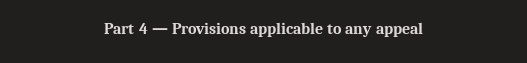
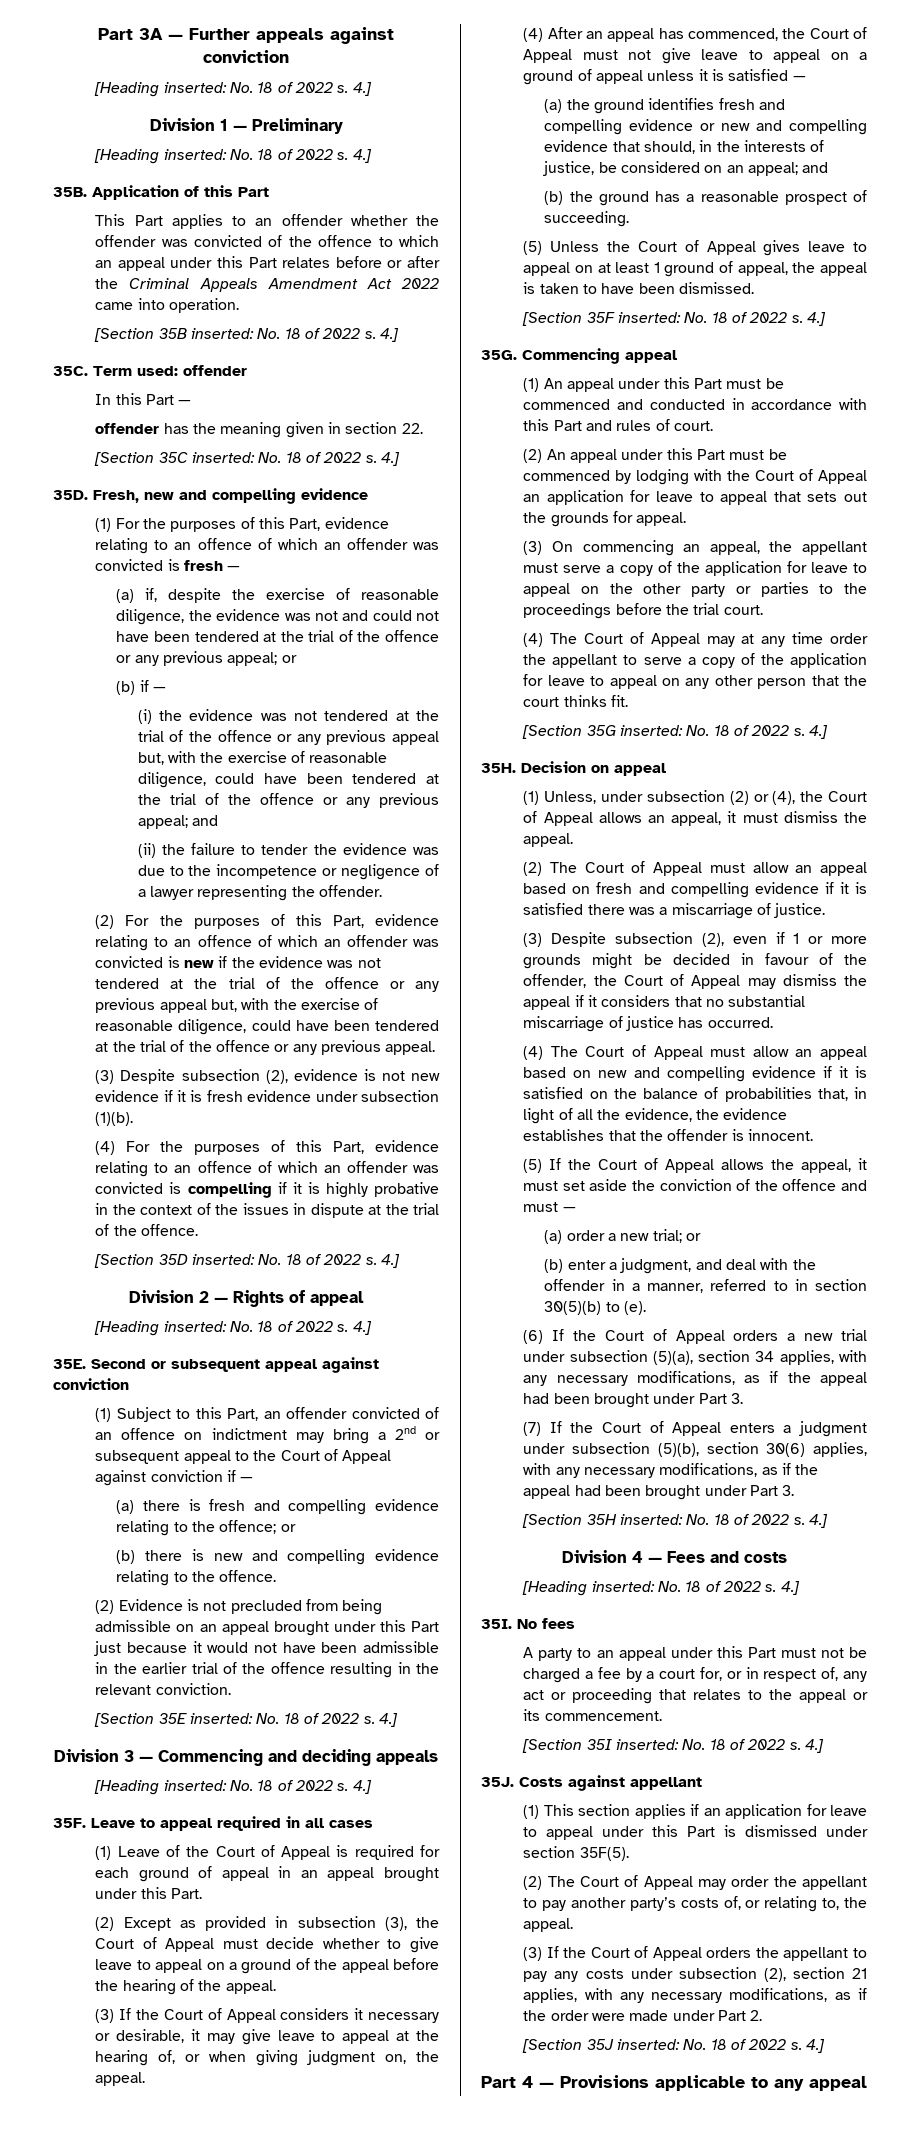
[104,23,135,34] Part -> [98,27,394,44] [203,50,289,63] [94,82,372,97] [149,118,343,134] [94,149,372,164] [53,185,269,200] [95,214,439,229] [95,235,439,247] [95,256,441,271] [95,278,439,292] [95,298,239,313] [94,328,399,342] [53,365,247,376] [95,393,192,405] [95,422,423,438] [94,452,400,466] [53,488,368,504] [95,517,389,532] [95,538,440,554] [95,559,241,571] [116,588,439,603] [116,609,439,625] [116,630,439,642] [116,651,297,666] [116,680,167,695] [137,709,439,724] [137,730,439,745] [137,751,388,765] [137,772,439,788] [137,793,439,808] [137,815,218,829] [137,843,439,858] [137,864,439,880] [137,885,382,901] [95,914,440,929] [95,935,440,951] [95,956,381,968] [95,977,440,992] [95,998,379,1013] [95,1019,439,1035] [95,1040,436,1055] [95,1069,441,1084] [95,1090,439,1102] [95,1112,134,1126] [95,1140,439,1155] [95,1161,440,1177] [95,1182,440,1198] [95,1203,439,1218] [95,1224,198,1236] [94,1254,400,1268] [129,1290,364,1307] [94,1321,372,1336] [53,1357,379,1373] [53,1378,129,1390] [95,1407,440,1422] [95,1426,441,1444] [95,1449,392,1464] [95,1470,254,1486] [116,1499,440,1515] [116,1520,296,1536] [116,1549,440,1565] [116,1570,277,1586] [95,1599,383,1615] [95,1620,440,1636] [94,1641,439,1656] [95,1662,439,1678] [95,1683,231,1695] [94,1713,398,1727] [54,1749,438,1766] [94,1780,372,1795] [53,1816,373,1831] [95,1845,441,1860] [95,1866,440,1882] [95,1887,202,1899] [95,1916,439,1931] [95,1937,440,1953] [95,1958,439,1974] [95,1979,276,1995] [95,2008,440,2023] [95,2029,439,2045] [95,2050,439,2066] [95,2072,146,2086] [523,27,868,42] [523,48,868,64] [523,69,806,85] [544,98,786,114] [544,119,867,135] [544,140,825,154] [543,161,829,176] [544,190,867,206] [544,211,630,227] [523,240,868,256] [523,261,867,277] [523,282,754,294] [522,312,826,326] [481,348,677,364] [523,377,784,392] [523,398,867,410] [523,419,713,431] [523,448,787,463] [523,469,867,485] [523,490,868,505] [523,511,687,527] [523,540,867,556] [523,561,867,576] [523,582,868,597] [523,603,763,619] [523,632,868,647] [523,653,868,668] [523,674,867,689] [523,695,628,707] [522,725,828,739] [481,761,666,776] [523,790,868,805] [523,811,868,826] [523,833,574,847] [523,861,868,876] [523,882,868,898] [523,903,826,919] [523,932,868,947] [523,953,867,969] [523,974,867,989] [523,995,806,1010] [523,1016,773,1032] [523,1045,868,1060] [523,1066,868,1082] [523,1087,867,1102] [523,1108,788,1124] [523,1129,813,1141] [523,1158,867,1173] [523,1179,868,1191] [523,1202,576,1212] [544,1229,702,1244] [544,1258,816,1274] [544,1279,867,1293] [544,1301,647,1315] [523,1329,867,1344] [523,1350,867,1365] [523,1371,867,1386] [523,1393,743,1408] [523,1421,868,1437] [523,1442,867,1457] [523,1463,819,1478] [523,1485,795,1500] [522,1514,828,1528] [561,1550,787,1563] [522,1581,800,1596] [481,1618,575,1629] [523,1646,867,1661] [523,1667,868,1683] [523,1688,869,1704] [523,1709,662,1721] [522,1739,824,1753] [481,1775,702,1791] [523,1804,868,1819] [523,1825,868,1840] [523,1846,629,1861] [523,1875,868,1890] [523,1896,867,1912] [523,1918,574,1932] [523,1946,867,1961] [523,1967,867,1982] [523,1988,867,2003] [523,2010,763,2021] [522,2039,825,2053] [481,2076,516,2088] Part 3A — Further appeals against conviction // [Heading inserted: No. 18 of 2022 s. 4.] // Division 1 — Preliminary // [Heading inserted: No. 18 of 2022 s. 4.] // 35B. Application of this Part // This Part applies to an offender whether the offender was convicted of the offence to which an appeal under this Part relates before or after the Criminal Appeals Amendment Act 2022 came into operation. // [Section 35B inserted: No. 18 of 2022 s. 4.] // 35C. Term used: offender // In this Part — // offender has the meaning given in section 22. // [Section 35C inserted: No. 18 of 2022 s. 4.] // 35D. Fresh, new and compelling evidence // (1) For the purposes of this Part, evidence relating to an offence of which an offender was convicted is fresh — // (a) if, despite the exercise of reasonable diligence, the evidence was not and could not have been tendered at the trial of the offence or any previous appeal; or // (b) if — // (i) the evidence was not tendered at the trial of the offence or any previous appeal but, with the exercise of reasonable diligence, could have been tendered at the trial of the offence or any previous appeal; and // (ii) the failure to tender the evidence was due to the incompetence or negligence of a lawyer representing the offender. // (2) For the purposes of this Part, evidence relating to an offence of which an offender was convicted is new if the evidence was not tendered at the trial of the offence or any previous appeal but, with the exercise of reasonable diligence, could have been tendered at the trial of the offence or any previous appeal. // (3) Despite subsection (2), evidence is not new evidence if it is fresh evidence under subsection (1)(b). // (4) For the purposes of this Part, evidence relating to an offence of which an offender was convicted is compelling if it is highly probative in the context of the issues in dispute at the trial of the offence. // [Section 35D inserted: No. 18 of 2022 s. 4.] // Division 2 — Rights of appeal // [Heading inserted: No. 18 of 2022 s. 4.] // 35E. Second or subsequent appeal against conviction // (1) Subject to this Part, an offender convicted of an offence on indictment may bring a 2nd or subsequent appeal to the Court of Appeal against conviction if — // (a) there is fresh and compelling evidence relating to the offence; or // (b) there is new and compelling evidence relating to the offence. // (2) Evidence is not precluded from being admissible on an appeal brought under this Part just because it would not have been admissible in the earlier trial of the offence resulting in the relevant conviction. // [Section 35E inserted: No. 18 of 2022 s. 4.] // Division 3 — Commencing and deciding appeals // [Heading inserted: No. 18 of 2022 s. 4.] // 35F. Leave to appeal required in all cases // (1) Leave of the Court of Appeal is required for each ground of appeal in an appeal brought under this Part. // (2) Except as provided in subsection (3), the Court of Appeal must decide whether to give leave to appeal on a ground of the appeal before the hearing of the appeal. // (3) If the Court of Appeal considers it necessary or desirable, it may give leave to appeal at the hearing of, or when giving judgment on, the appeal. // (4) After an appeal has commenced, the Court of Appeal must not give leave to appeal on a ground of appeal unless it is satisfied — // (a) the ground identifies fresh and compelling evidence or new and compelling evidence that should, in the interests of justice, be considered on an appeal; and // (b) the ground has a reasonable prospect of succeeding. // (5) Unless the Court of Appeal gives leave to appeal on at least 1 ground of appeal, the appeal is taken to have been dismissed. // [Section 35F inserted: No. 18 of 2022 s. 4.] // 35G. Commencing appeal // (1) An appeal under this Part must be commenced and conducted in accordance with this Part and rules of court. // (2) An appeal under this Part must be commenced by lodging with the Court of Appeal an application for leave to appeal that sets out the grounds for appeal. // (3) On commencing an appeal, the appellant must serve a copy of the application for leave to appeal on the other party or parties to the proceedings before the trial court. // (4) The Court of Appeal may at any time order the appellant to serve a copy of the application for leave to appeal on any other person that the court thinks fit. // [Section 35G inserted: No. 18 of 2022 s. 4.] // 35H. Decision on appeal // (1) Unless, under subsection (2) or (4), the Court of Appeal allows an appeal, it must dismiss the appeal. // (2) The Court of Appeal must allow an appeal based on fresh and compelling evidence if it is satisfied there was a miscarriage of justice. // (3) Despite subsection (2), even if 1 or more grounds might be decided in favour of the offender, the Court of Appeal may dismiss the appeal if it considers that no substantial miscarriage of justice has occurred. // (4) The Court of Appeal must allow an appeal based on new and compelling evidence if it is satisfied on the balance of probabilities that, in light of all the evidence, the evidence establishes that the offender is innocent. // (5) If the Court of Appeal allows the appeal, it must set aside the conviction of the offence and must — // (a) order a new trial; or // (b) enter a judgment, and deal with the offender in a manner, referred to in section 30(5)(b) to (e). // (6) If the Court of Appeal orders a new trial under subsection (5)(a), section 34 applies, with any necessary modifications, as if the appeal had been brought under Part 3. // (7) If the Court of Appeal enters a judgment under subsection (5)(b), section 30(6) applies, with any necessary modifications, as if the appeal had been brought under Part 3. // [Section 35H inserted: No. 18 of 2022 s. 4.] // Division 4 — Fees and costs // [Heading inserted: No. 18 of 2022 s. 4.] // 35I. No fees // A party to an appeal under this Part must not be charged a fee by a court for, or in respect of, any act or proceeding that relates to the appeal or its commencement. // [Section 35I inserted: No. 18 of 2022 s. 4.] // 35J. Costs against appellant // (1) This section applies if an application for leave to appeal under this Part is dismissed under section 35F(5). // (2) The Court of Appeal may order the appellant to pay another party’s costs of, or relating to, the appeal. // (3) If the Court of Appeal orders the appellant to pay any costs under subsection (2), section 21 applies, with any necessary modifications, as if the order were made under Part 2. // [Section 35J inserted: No. 18 of 2022 s. 4.] // Part

